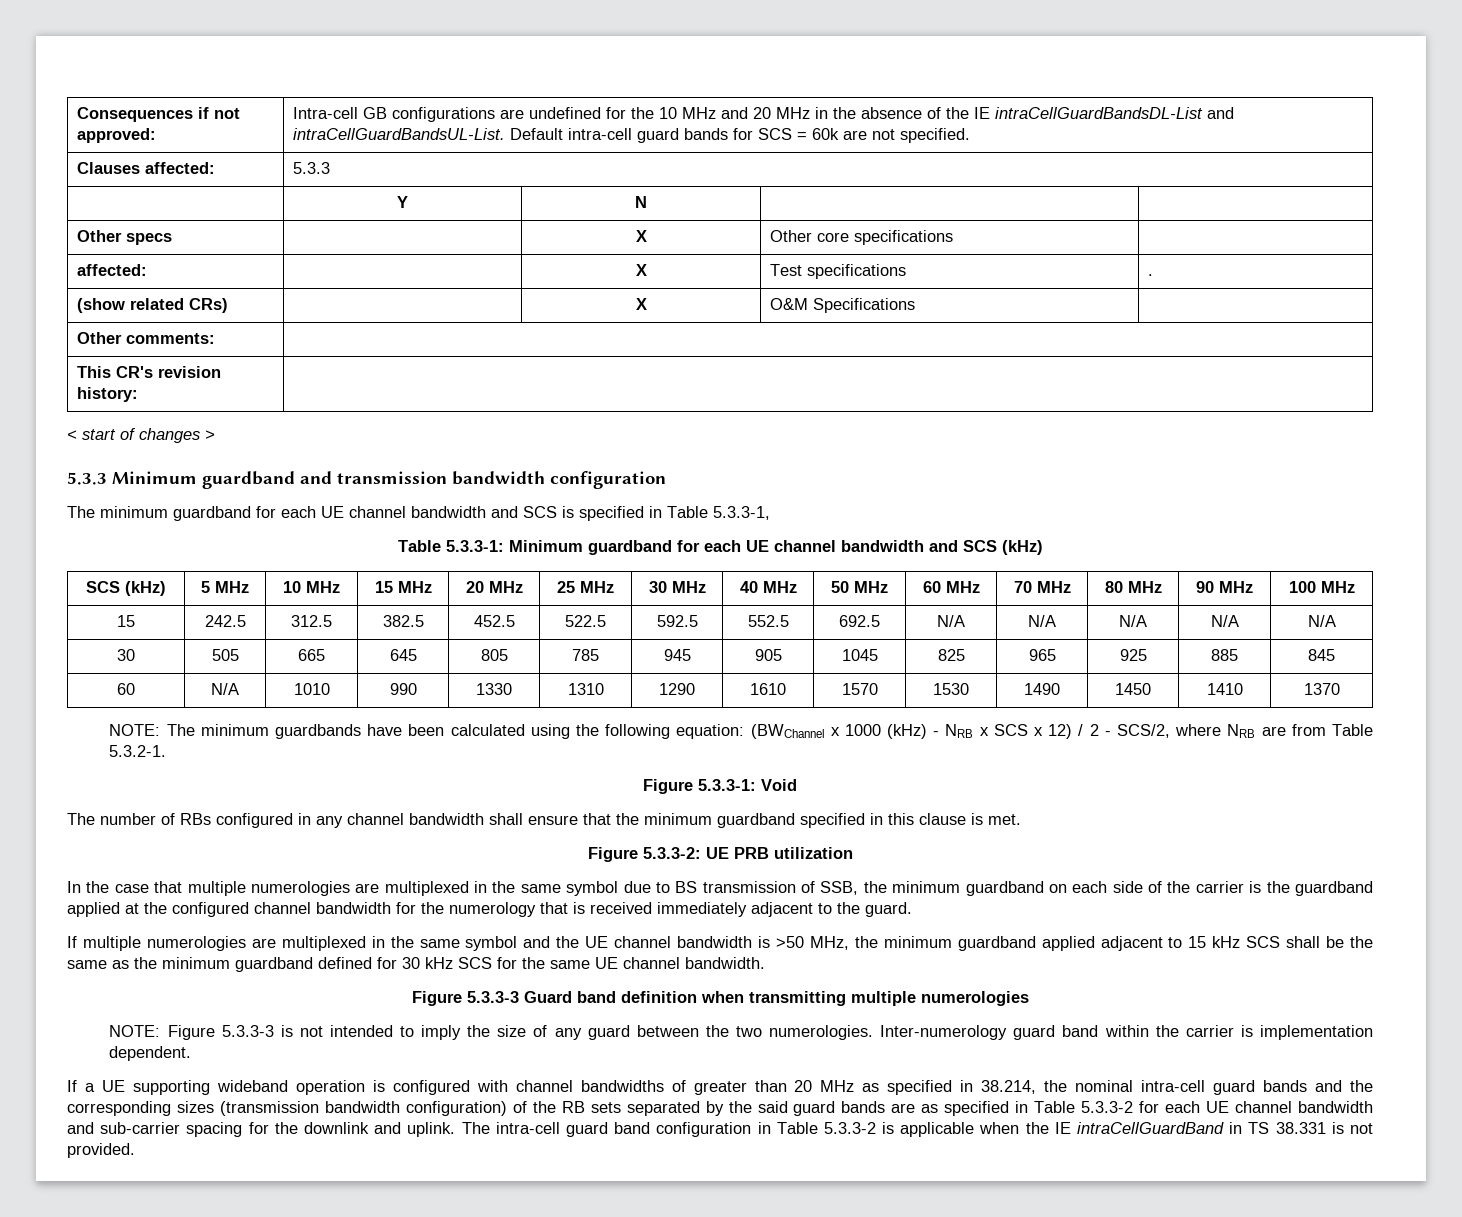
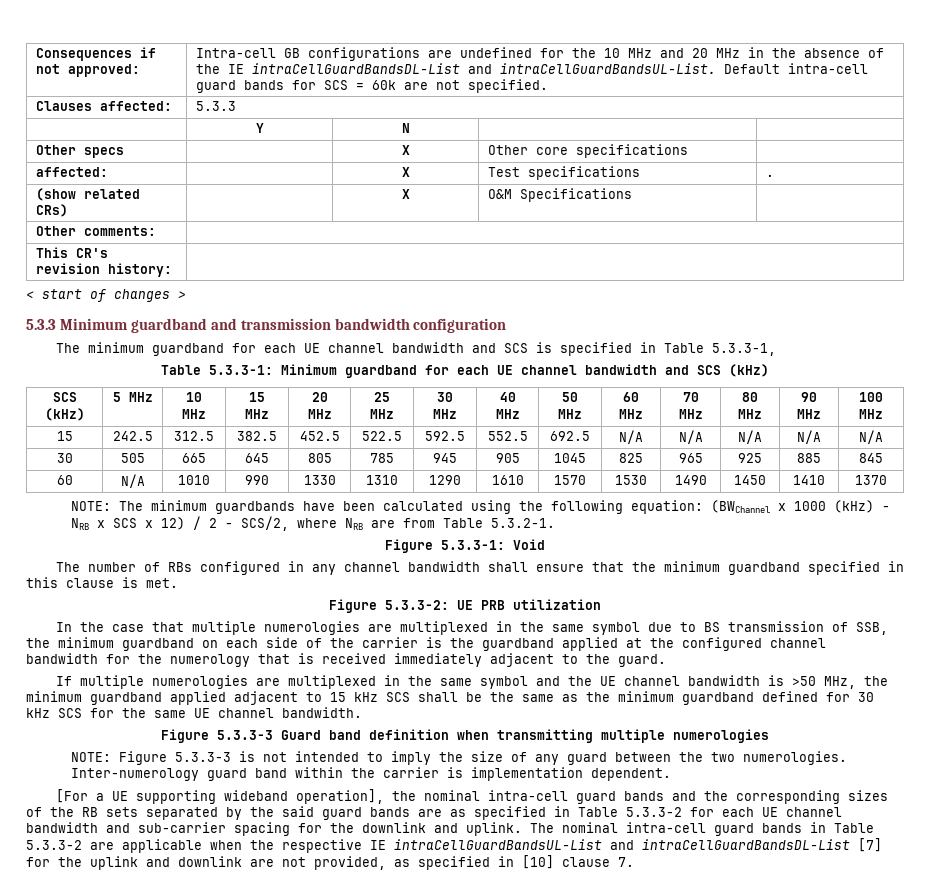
[67,1080,77,1092] If -> [55,789,88,803] [For
[295,1080,1037,1095] operation is configured with channel bandwidths of greater than 20 MHz as specified in 38.214, -> [295,789,384,804] operation],
[219,1101,507,1116] (transmission bandwidth configuration) -> (888, 795) none
[495,1122,895,1137] intra-cell guard band configuration in Table 5.3.3-2 is -> [562,822,874,836] [26,840,114,850] nominal intra-cell guard bands in Table 5.3.3-2 are
[1054,1122,1373,1134] [67,1143,135,1158] IE intraCellGuardBand in TS 38.331 is not provided. -> [282,838,882,853] [26,855,634,870] respective IE intraCellGuardBandsUL-List and intraCellGuardBandsDL-List [7] for the uplink and downlink are not provided, as specified in [10] clause 7.

